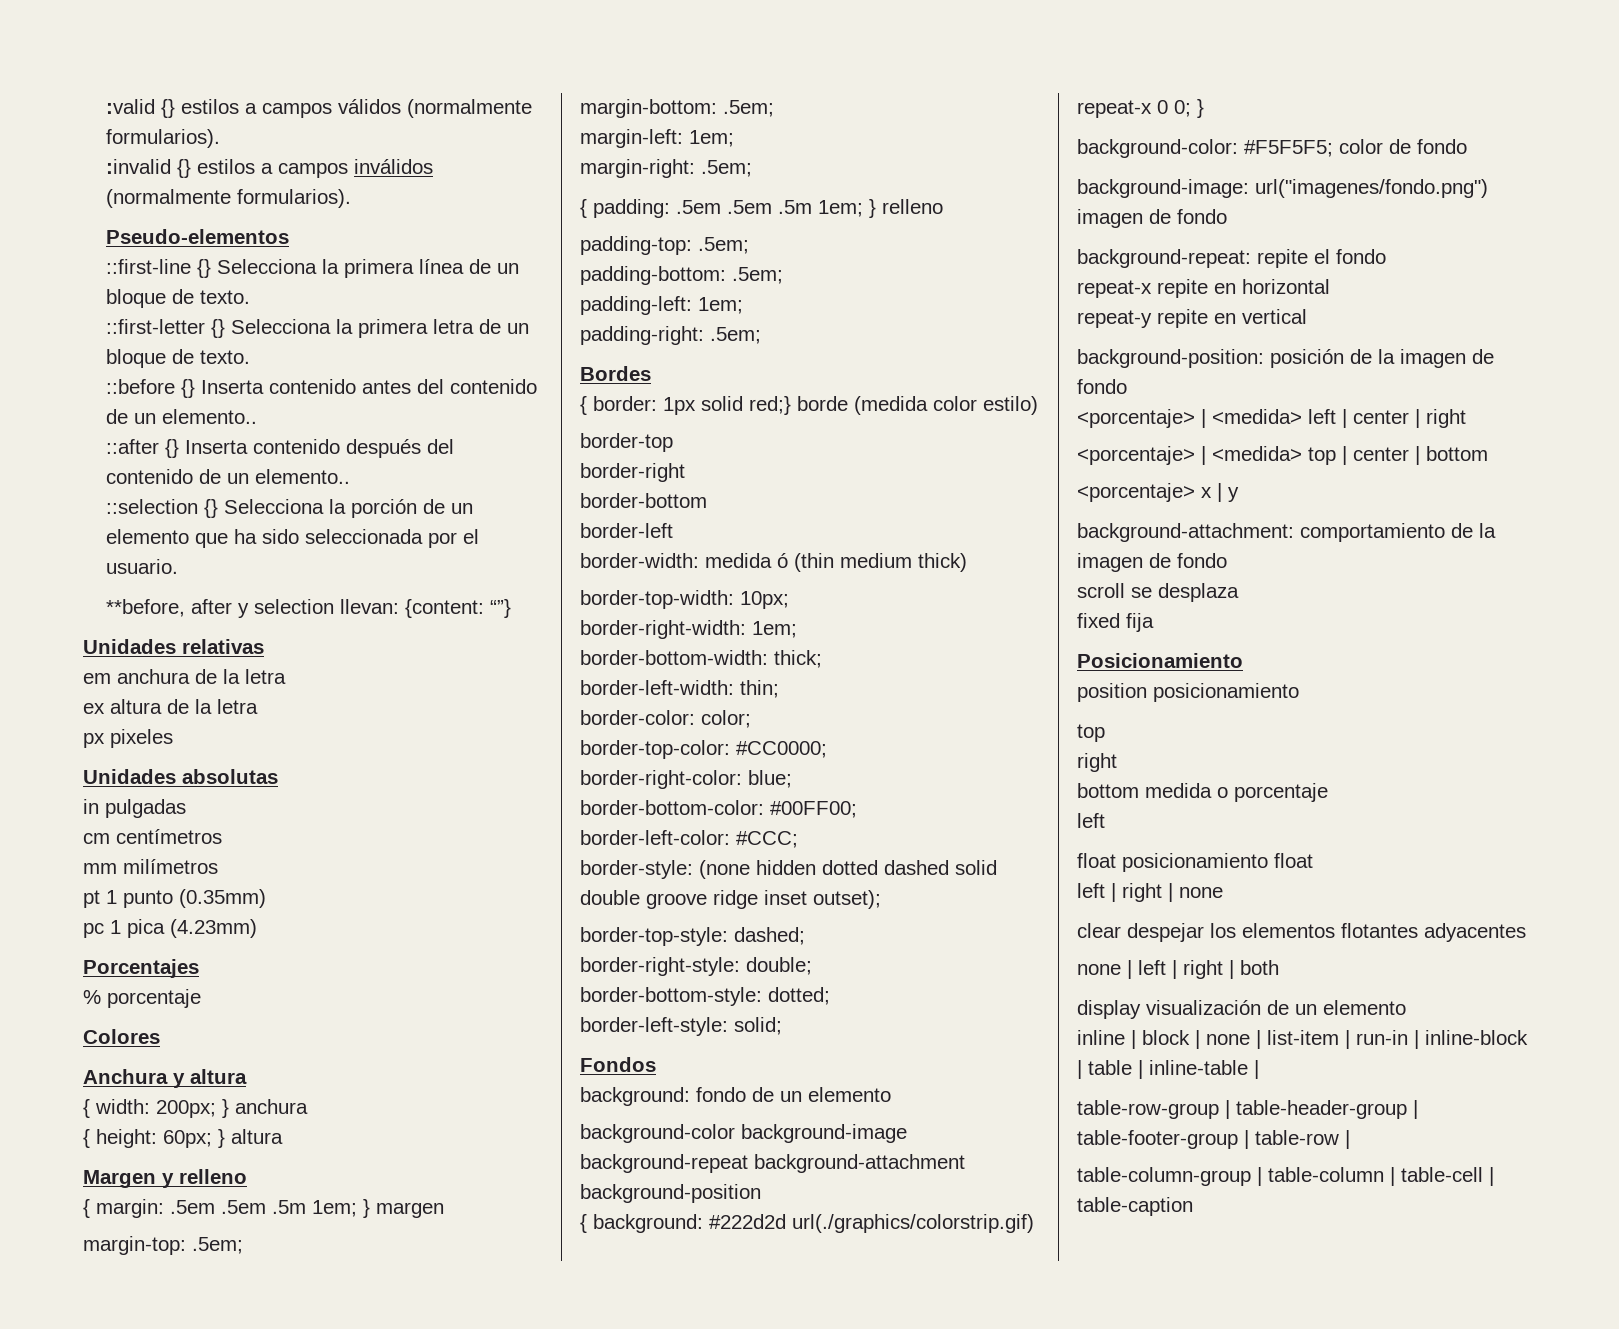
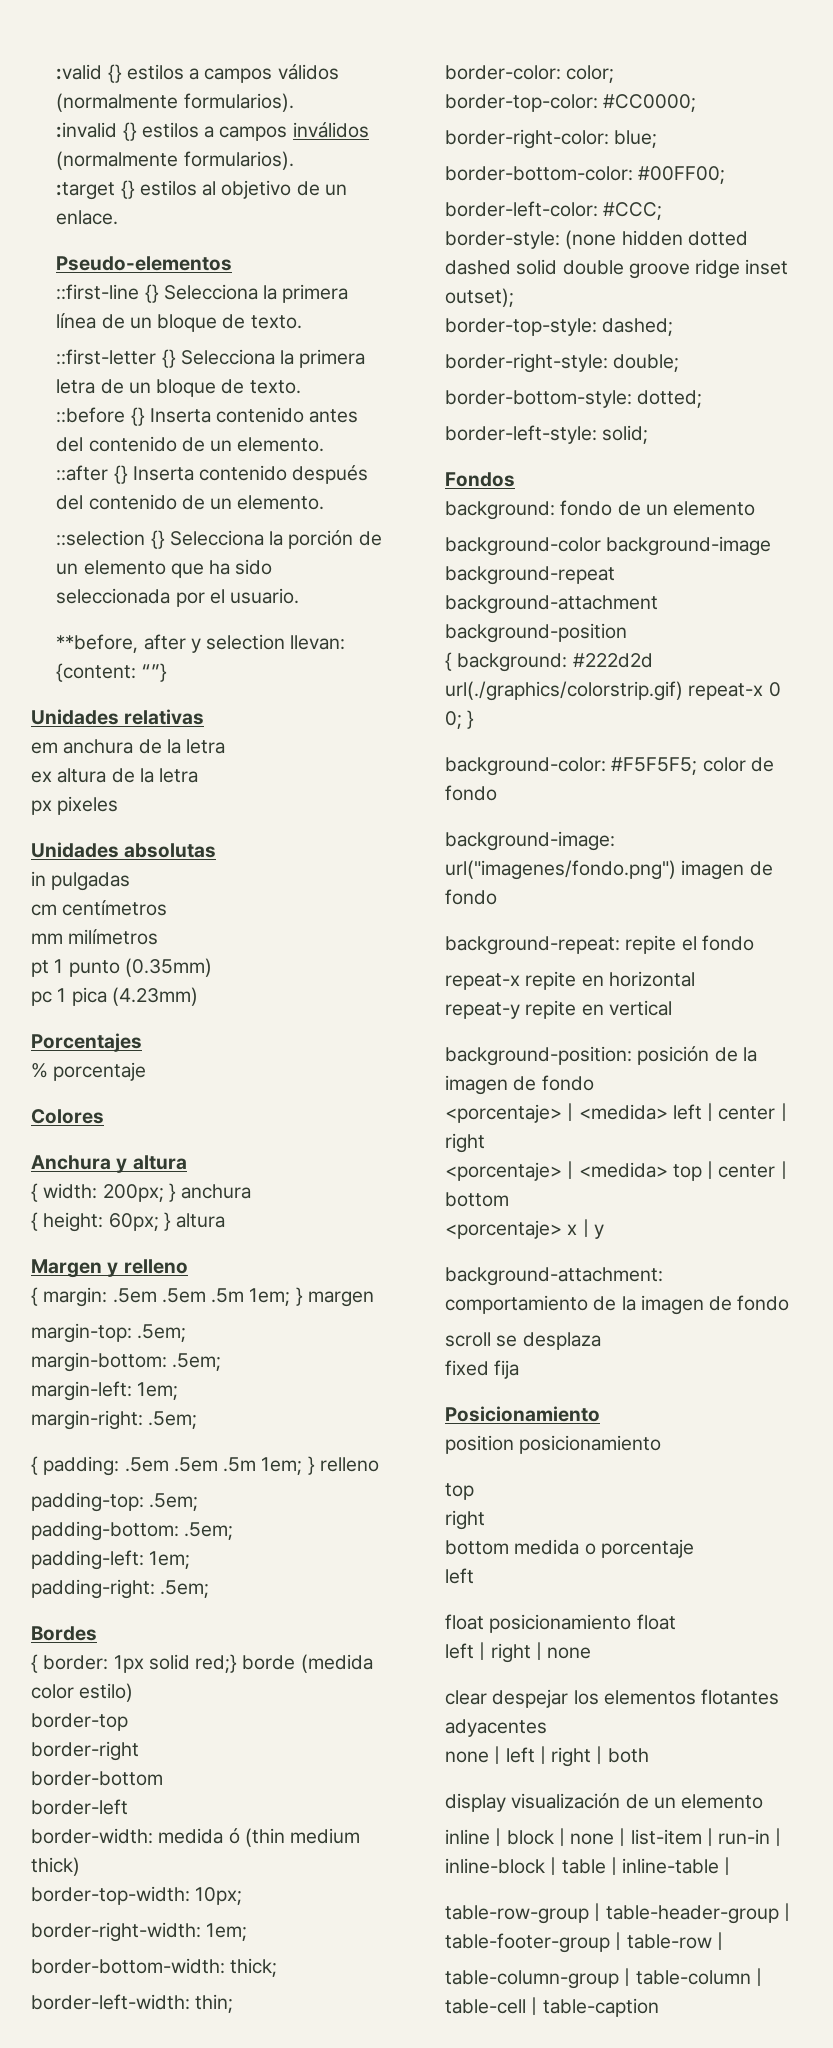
(352, 198) none -> [56,180,347,200] [56,210,119,225] // :target {} estilos al objetivo de un enlace.
[162,409,258,424] elemento.. -> [237,437,325,452] elemento.
[255,469,351,484] elemento.. -> [237,495,325,510] elemento.

